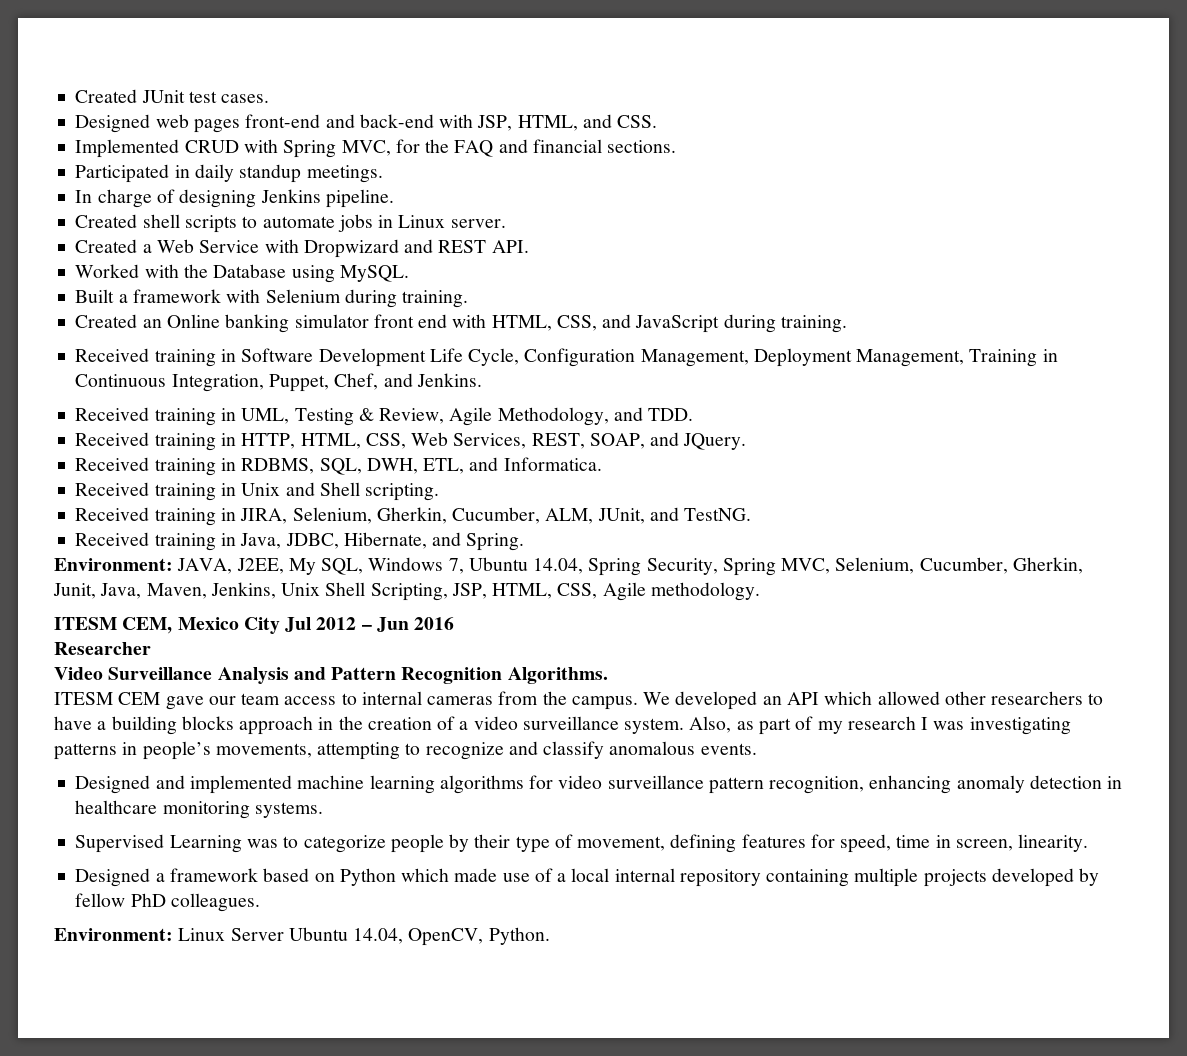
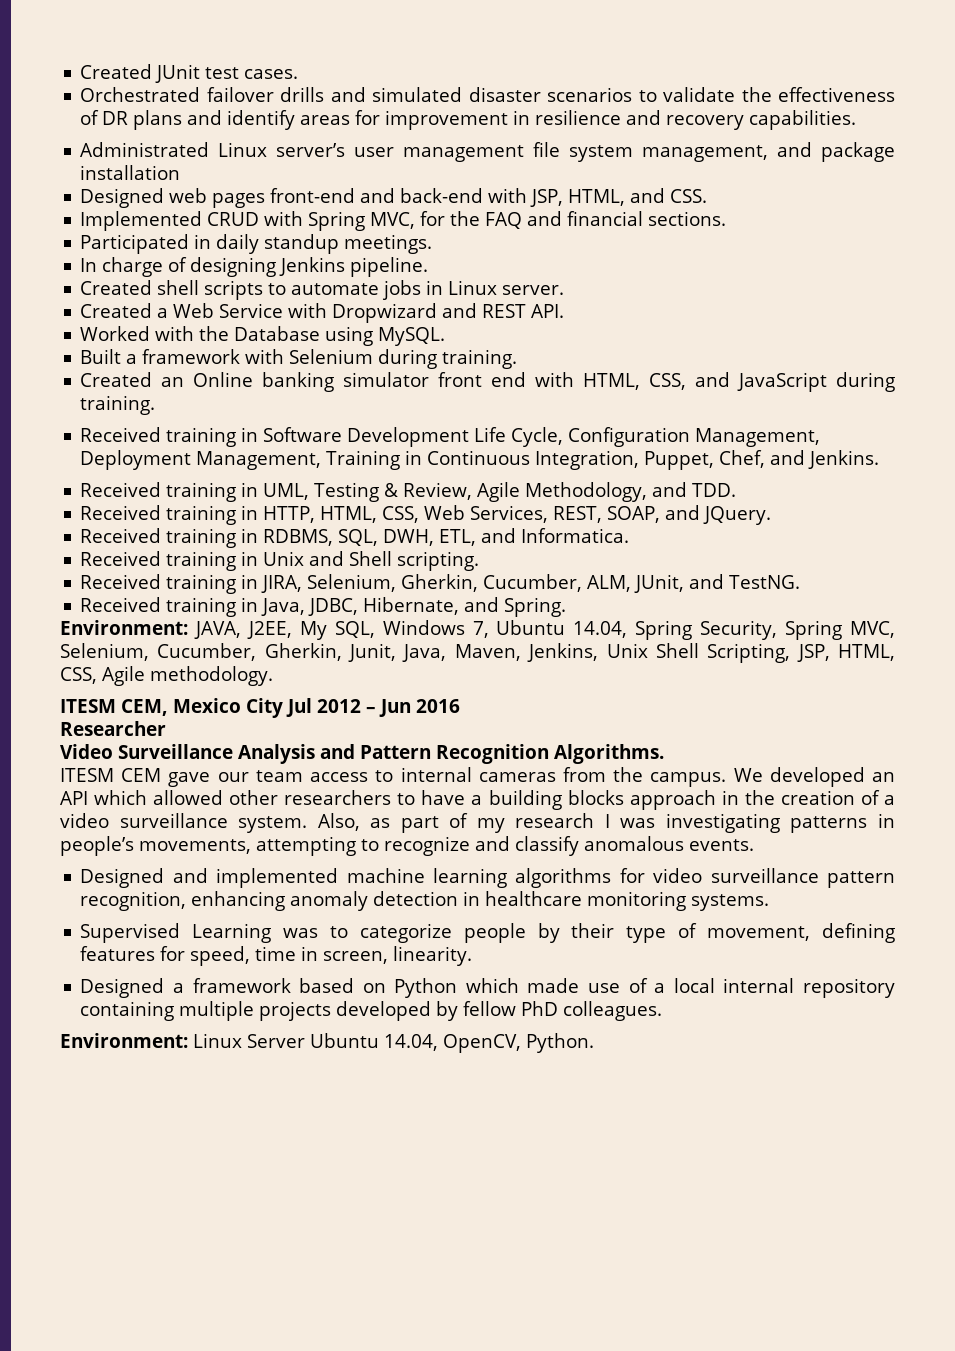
(270, 98) none -> [80,87,895,102] [80,110,857,130] [80,142,896,162] [80,165,181,180] // Orchestrated failover drills and simulated disaster scenarios to validate the effectiveness of DR plans and identify areas for improvement in resilience and recovery capabilities. // Administrated Linux server’s user management file system management, and package installation

